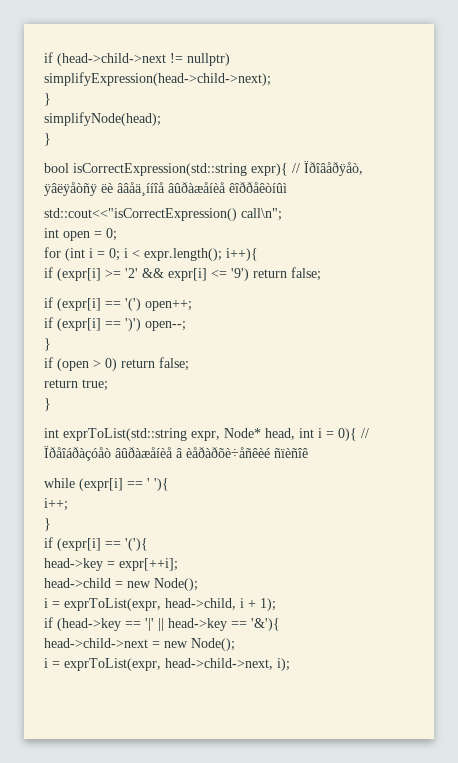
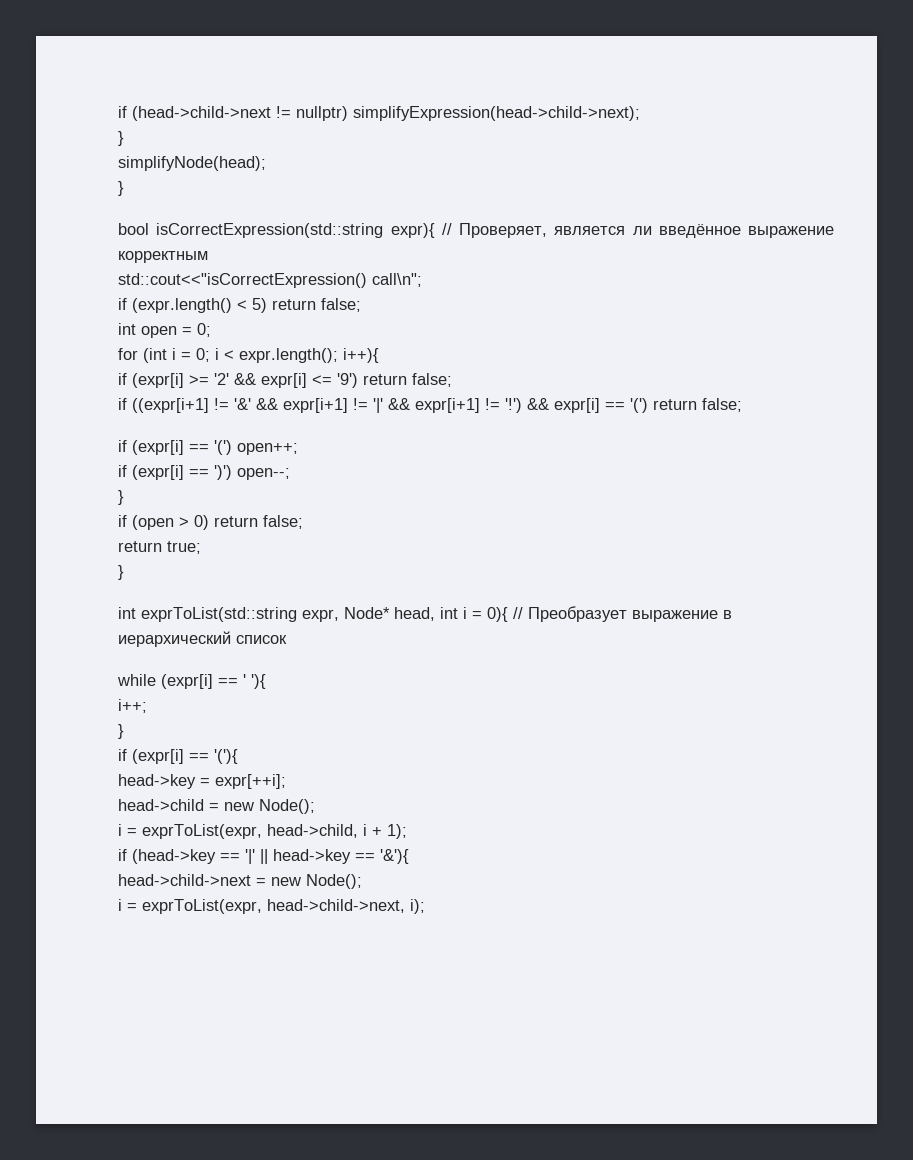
[304,161,363,176] [44,182,287,196] [44,208,282,221] Ïðîâåðÿåò, ÿâëÿåòñÿ ëè ââåä¸ííîå âûðàæåíèå êîððåêòíûì // std::cout<<"isCorrectExpression() call\n"; -> [459,223,834,238] [118,251,208,263] [118,273,422,288] [118,298,361,313] Проверяет, является ли введённое выражение корректным // std::cout<<"isCorrectExpression() call\n"; // if (expr.length() < 5) return false;
(321, 274) none -> [118,398,742,413] // if ((expr[i+1] != '&' && expr[i+1] != '|' && expr[i+1] != '!') && expr[i] == '(') return false;
[44,446,308,461] Ïðåîáðàçóåò âûðàæåíèå â èåðàðõè÷åñêèé ñïèñîê -> [528,606,732,622] [118,631,287,647] Преобразует выражение в иерархический список

